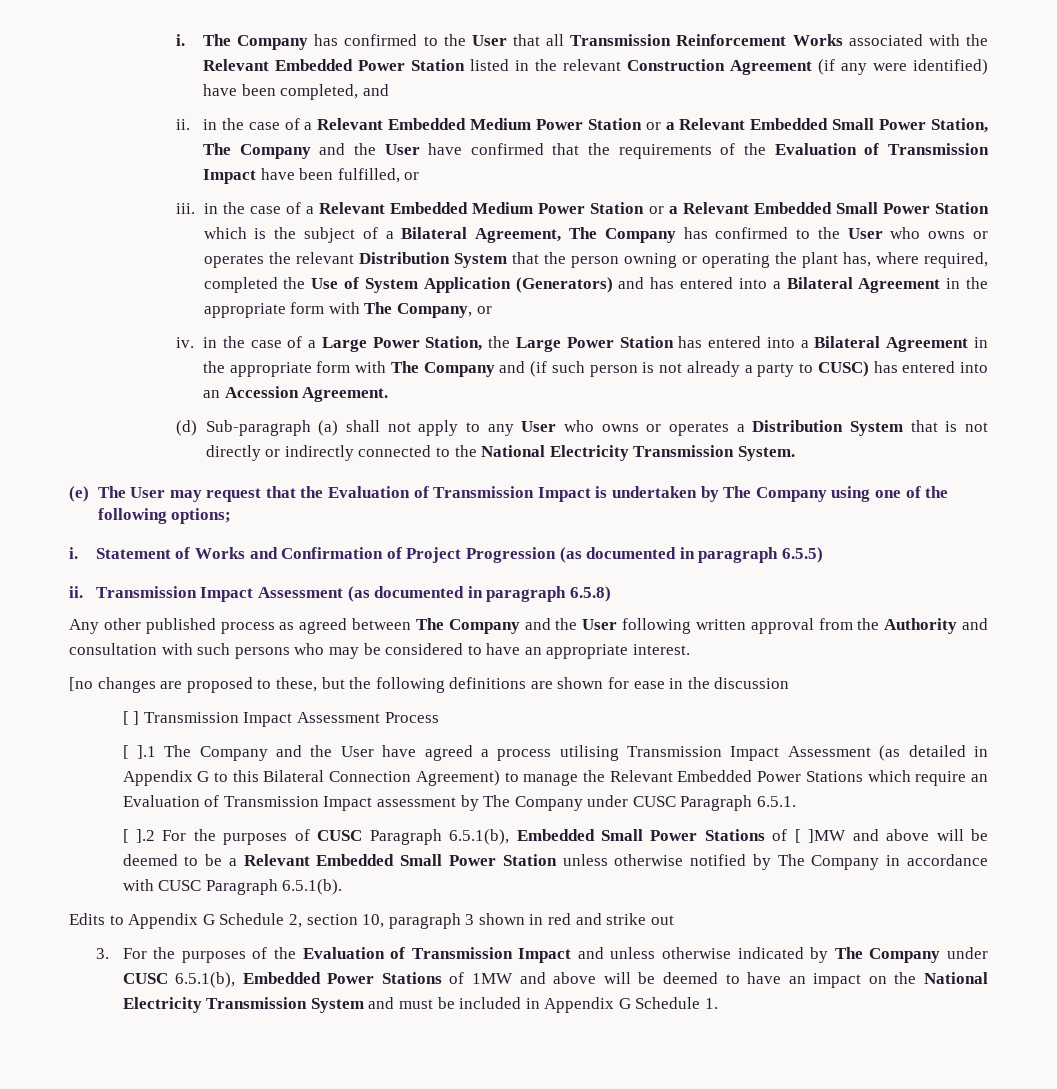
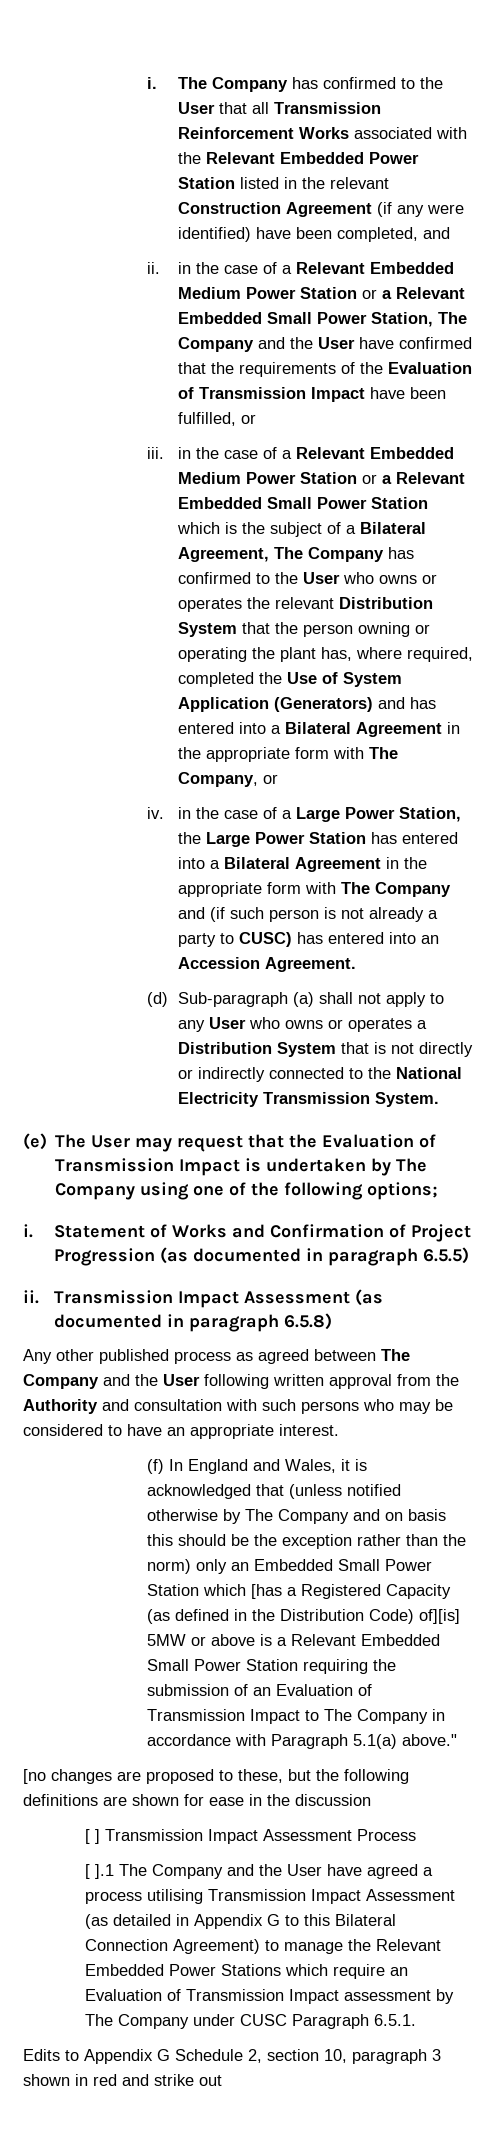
(691, 649) none -> [147,1459,368,1474] [147,1484,402,1499] [147,1509,447,1524] [147,1534,467,1549] [147,1559,433,1574] [147,1584,452,1599] [147,1609,461,1624] [147,1634,441,1646] [147,1659,397,1674] [147,1684,373,1696] [147,1709,446,1724] [147,1734,458,1749] // (f) In England and Wales, it is acknowledged that (unless notified otherwise by The Company and on basis this should be the exception rather than the norm) only an Embedded Small Power Station which [has a Registered Capacity (as defined in the Distribution Code) of][is] 5MW or above is a Relevant Embedded Small Power Station requiring the submission of an Evaluation of Transmission Impact to The Company in accordance with Paragraph 5.1(a) above."
[122,829,989,845] [122,854,988,870] [122,879,343,895] // [ ].2 For the purposes of CUSC Paragraph 6.5.1(b), Embedded Small Power Stations of [ ]MW and above will be deemed to be a Relevant Embedded Small Power Station unless otherwise notified by The Company in accordance with CUSC Paragraph 6.5.1(b). -> (417, 2020) none
[95,947,988,963] [122,972,989,988] [122,997,719,1013] // 3. For the purposes of the Evaluation of Transmission Impact and unless otherwise indicated by The Company under CUSC 6.5.1(b), Embedded Power Stations of 1MW and above will be deemed to have an impact on the National Electricity Transmission System and must be included in Appendix G Schedule 1. -> (222, 2080) none

